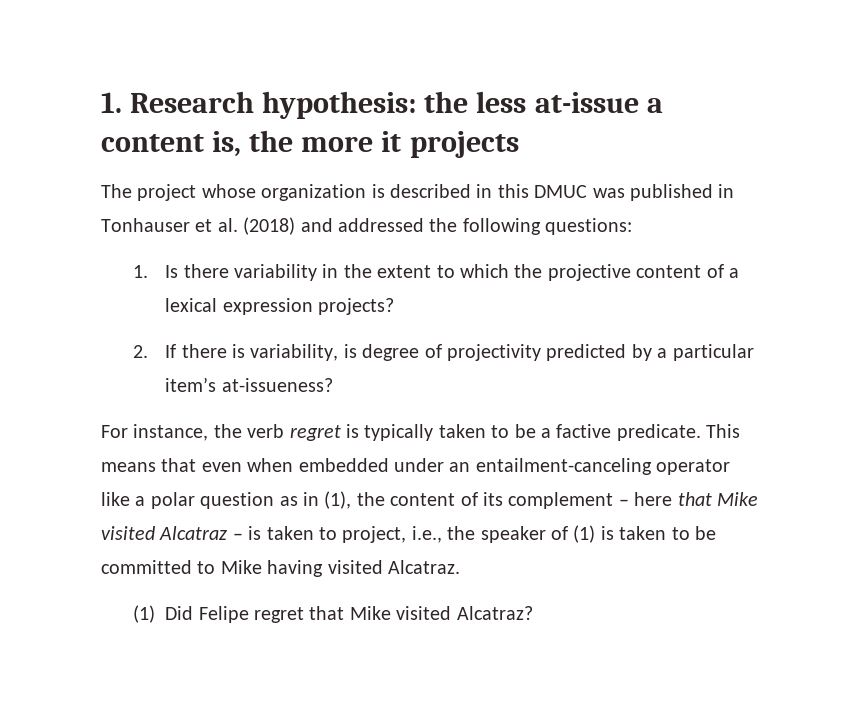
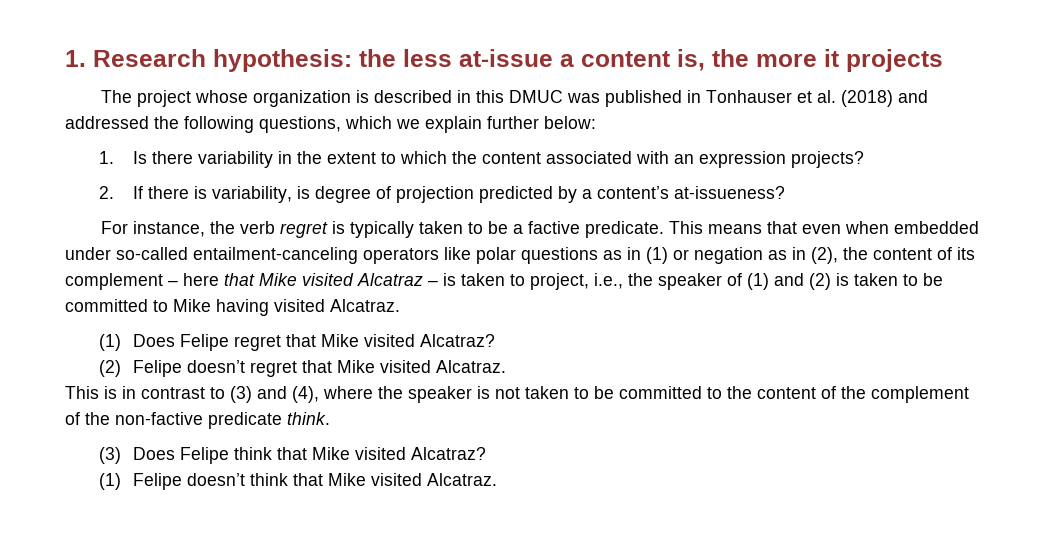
[545,218,633,235] questions: -> [259,116,596,133] questions, which we explain further below:
[547,264,740,281] [165,298,218,312] projective content of a lexical -> [482,151,695,164] content associated with an
[447,344,542,361] projectivity -> [396,186,475,203] projection
[672,344,754,361] [165,377,217,392] particular item’s -> [597,186,670,199] content’s
[449,458,731,475] [101,491,352,509] an entailment-canceling operator like a polar question as in (1), -> [116,247,838,264] so-called entailment-canceling operators like polar questions as in (1) or negation as in (2),
(596, 534) none -> [774,273,831,290] and (2)
[165,606,194,620] Did -> [133,334,176,347] Does
(533, 613) none -> [99,360,507,377] [65,386,969,403] [65,412,330,429] [99,447,487,464] [99,473,498,490] // (2) Felipe doesn’t regret that Mike visited Alcatraz. // This is in contrast to (3) and (4), where the speaker is not taken to be committed to the content of the complement of the non-factive predicate think. // (3) Does Felipe think that Mike visited Alcatraz? // (1) Felipe doesn’t think that Mike visited Alcatraz.

